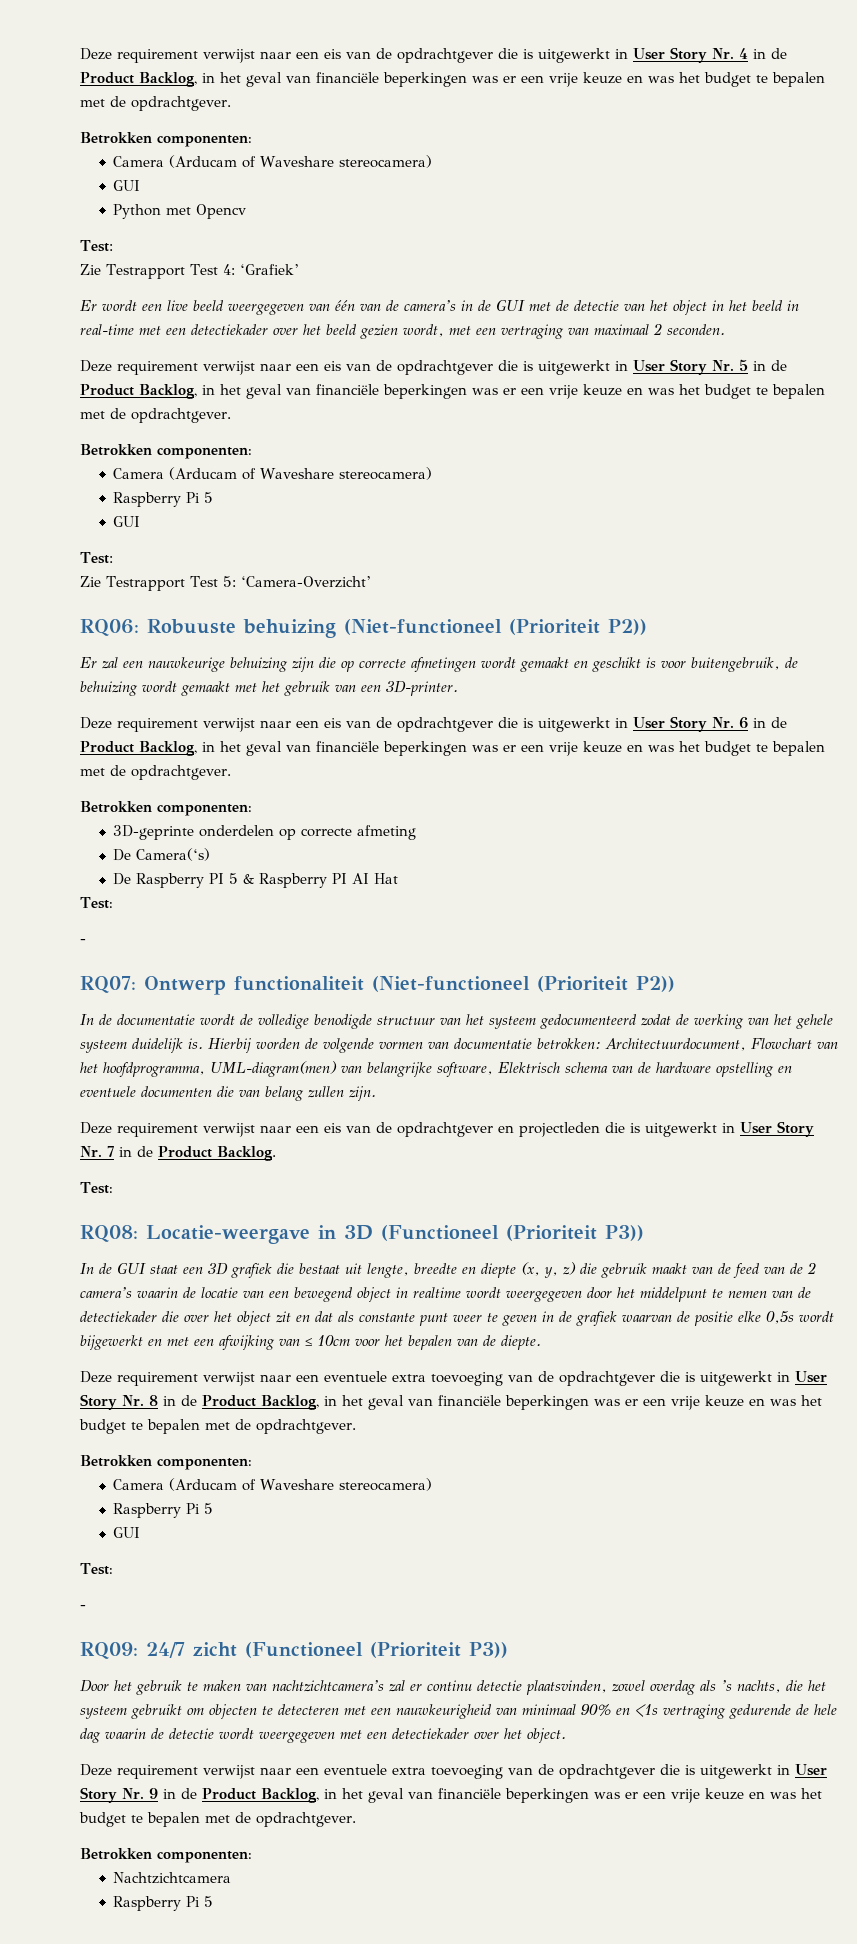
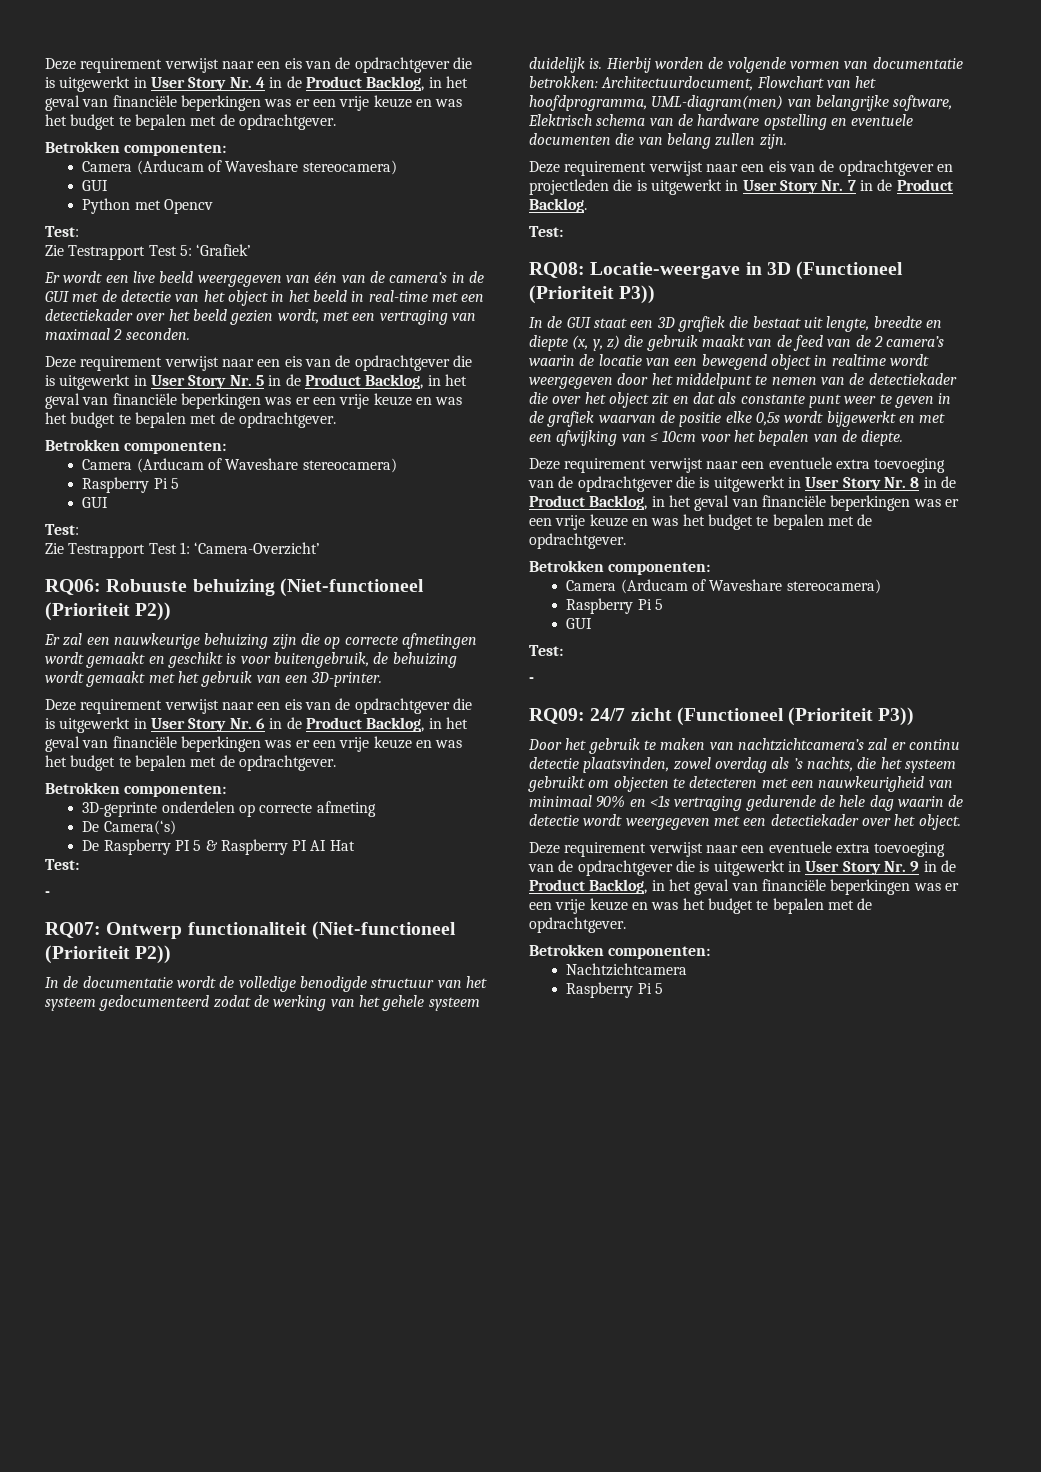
[222,264,235,275] 4: -> [179,245,192,256] 5:
[222,576,236,587] 5: -> [179,542,190,554] 1:

